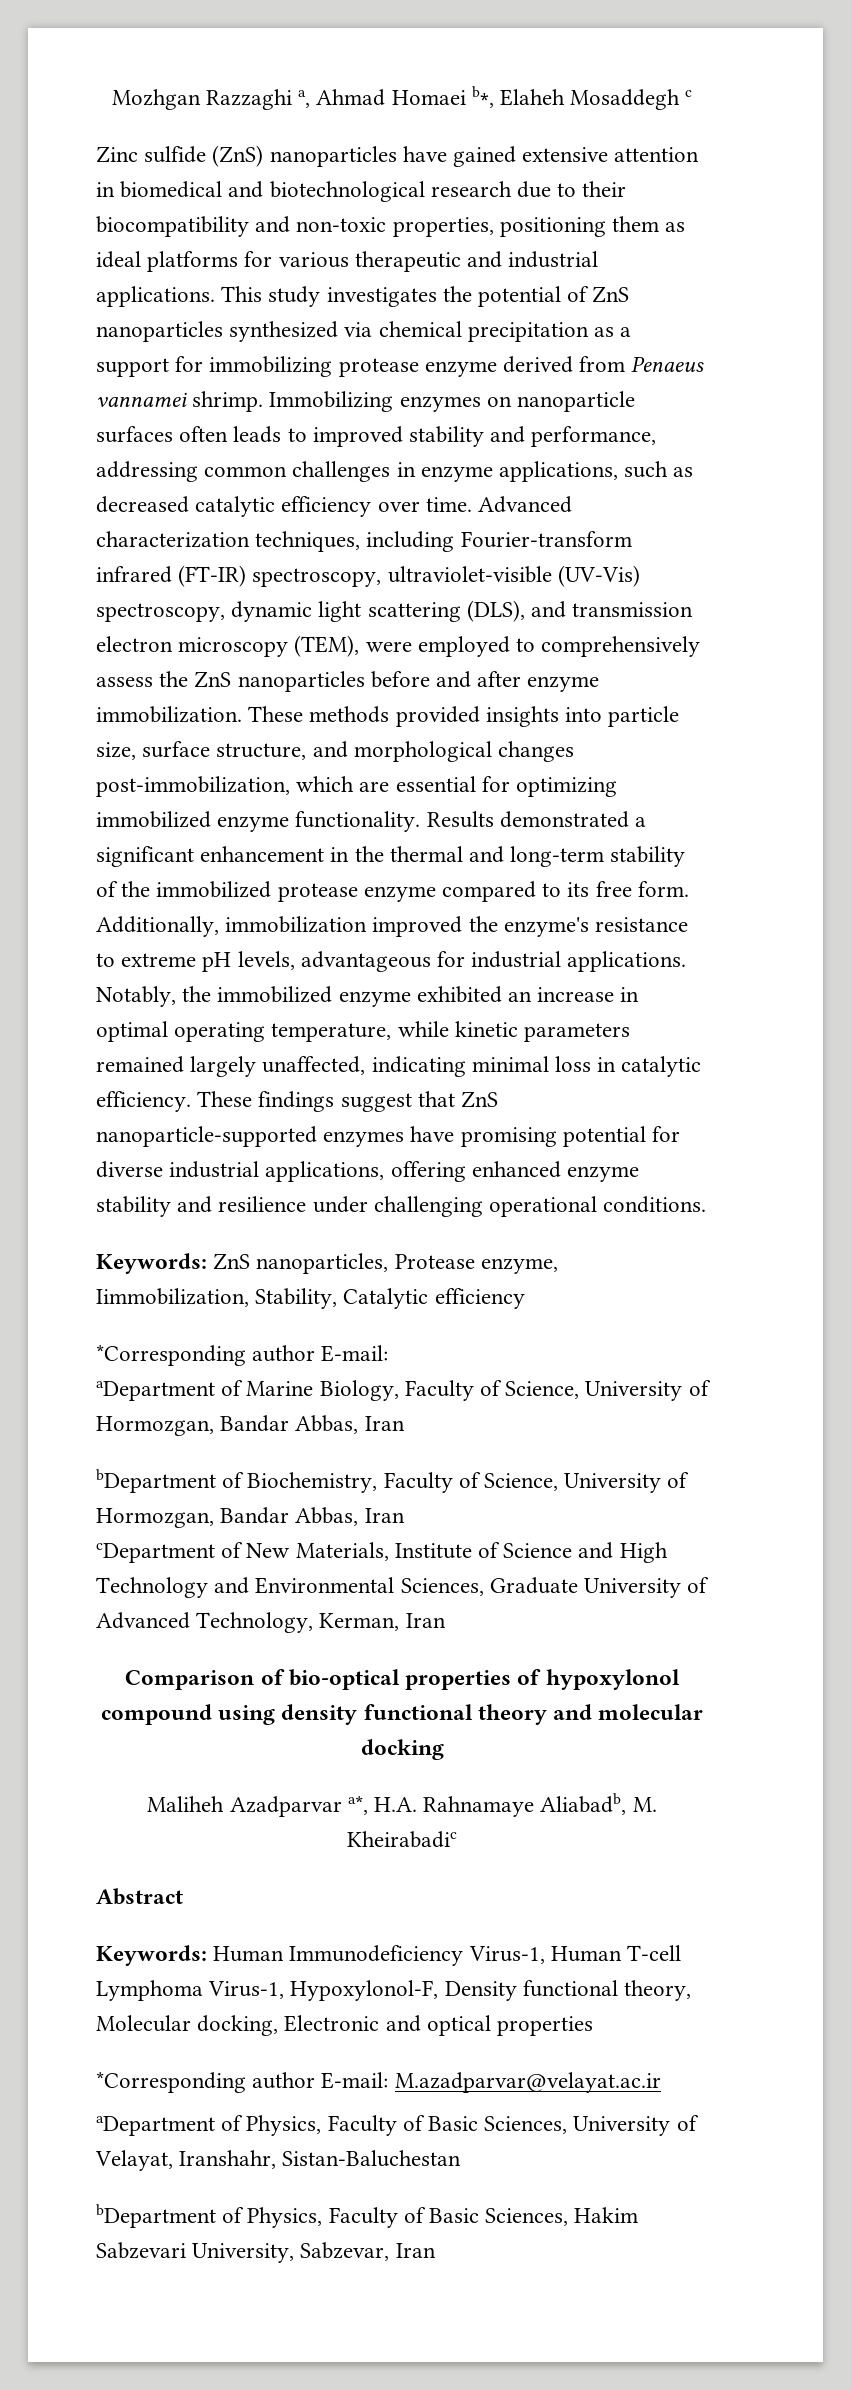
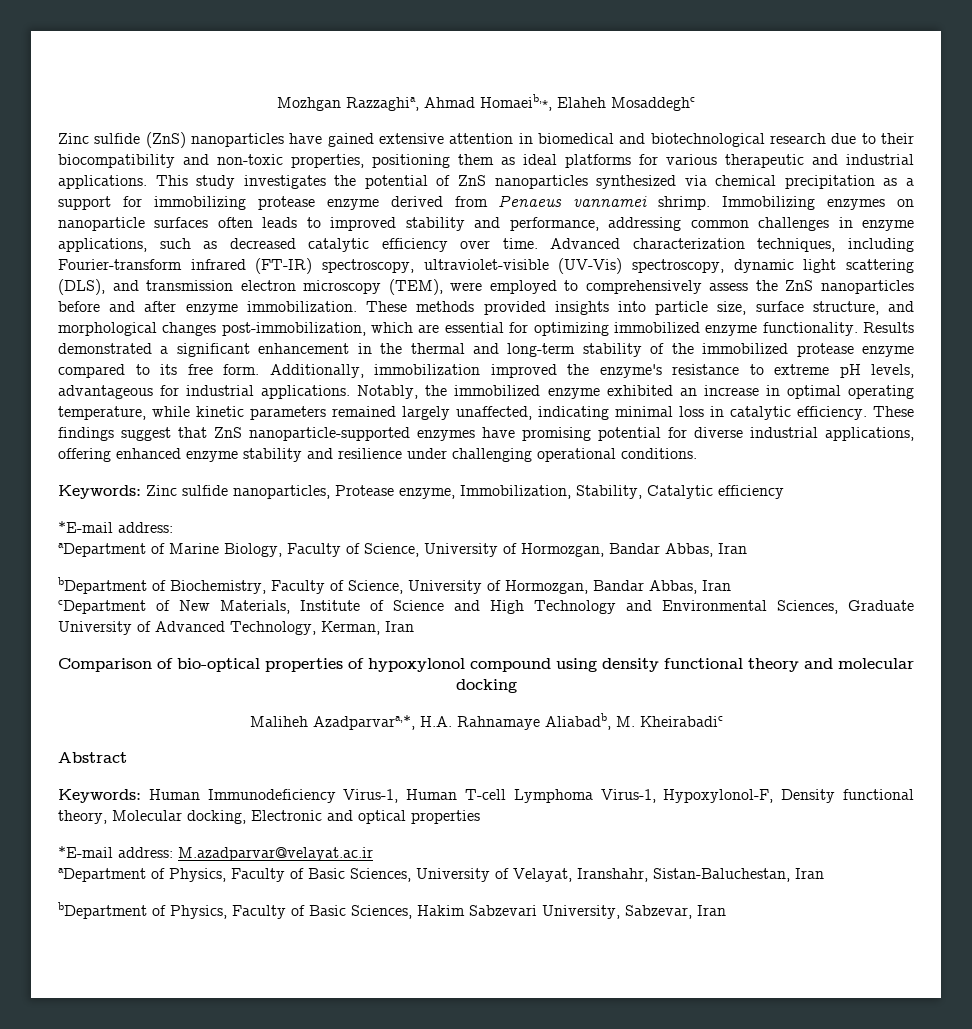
[205,86,693,110] Razzaghi a, Ahmad Homaei b⁎, Elaheh Mosaddegh c -> [346,94,695,111] Razzaghia, Ahmad Homaeib,⁎, Elaheh Mosaddeghc
[213,1253,251,1270] ZnS -> [146,485,228,496] Zinc sulfide
[96,1288,249,1307] Iimmobilization, -> [460,485,571,499] Immobilization,
[96,1344,389,1366] *Corresponding author E-mail: -> [58,521,173,533] *E-mail address:
[229,1795,368,1817] Azadparvar a*, -> [312,715,415,730] Azadparvara,*,
[96,2071,389,2093] *Corresponding author E-mail: -> [58,846,173,858] *E-mail address:
[282,2150,462,2167] Sistan-Baluchestan -> [653,868,824,882] Sistan-Baluchestan, Iran

